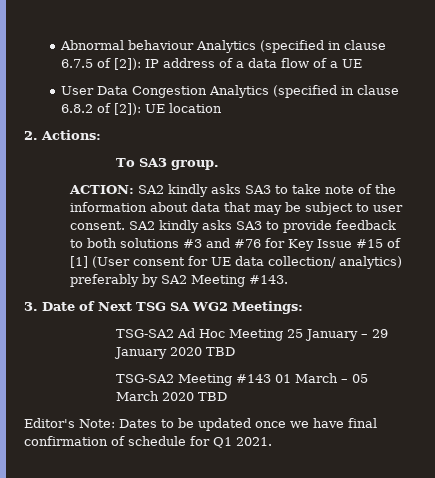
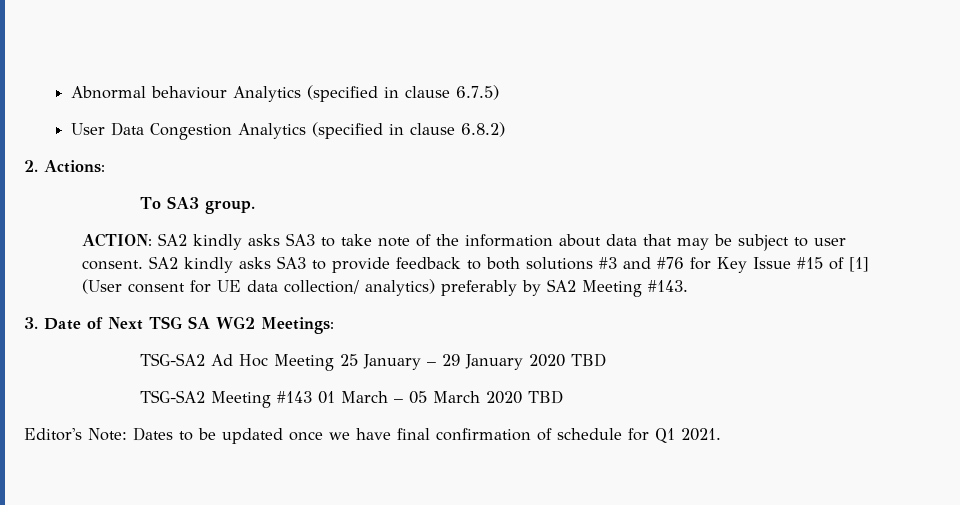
[61,58,363,70] 6.7.5 of [2]): IP address of a data flow of a UE -> [456,85,500,100] 6.7.5)
[61,103,223,115] 6.8.2 of [2]): UE location -> [461,122,506,137] 6.8.2)

